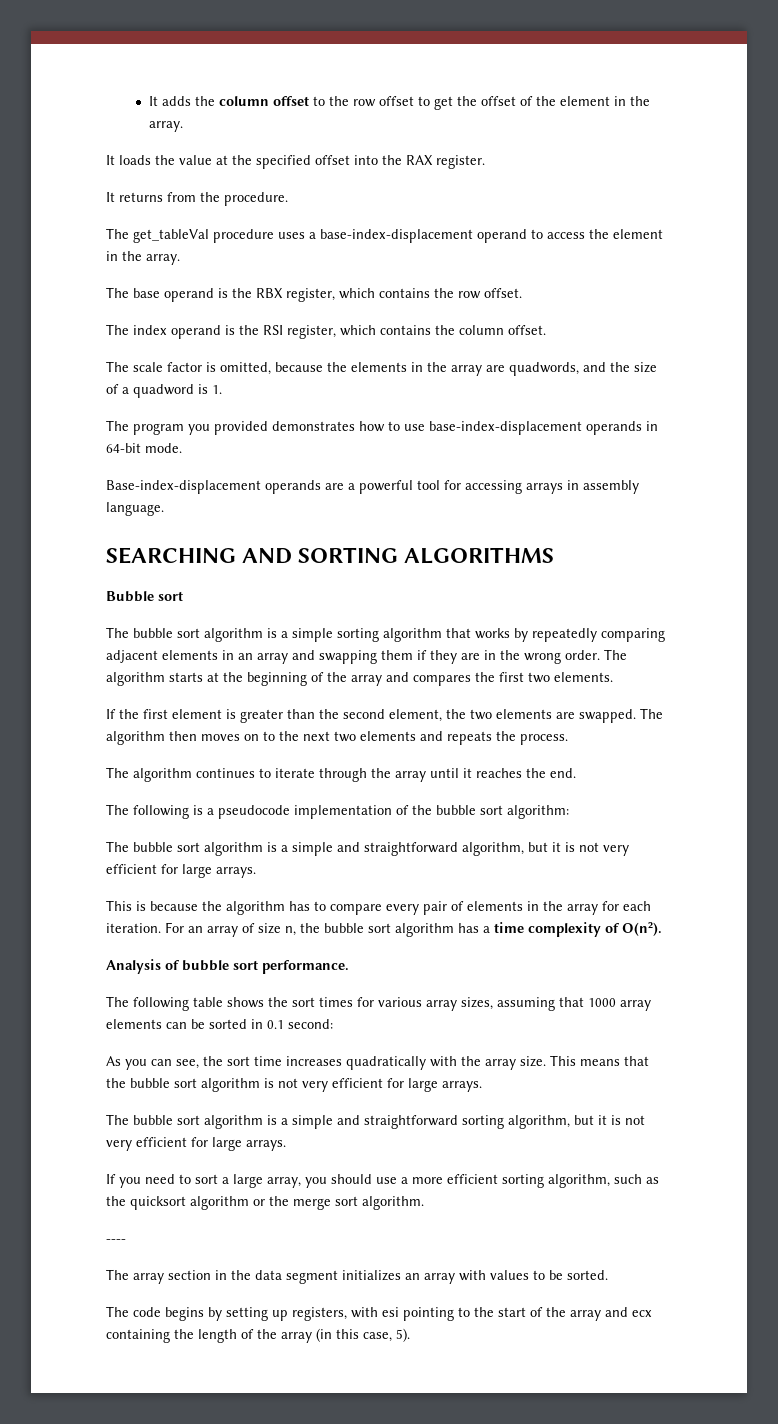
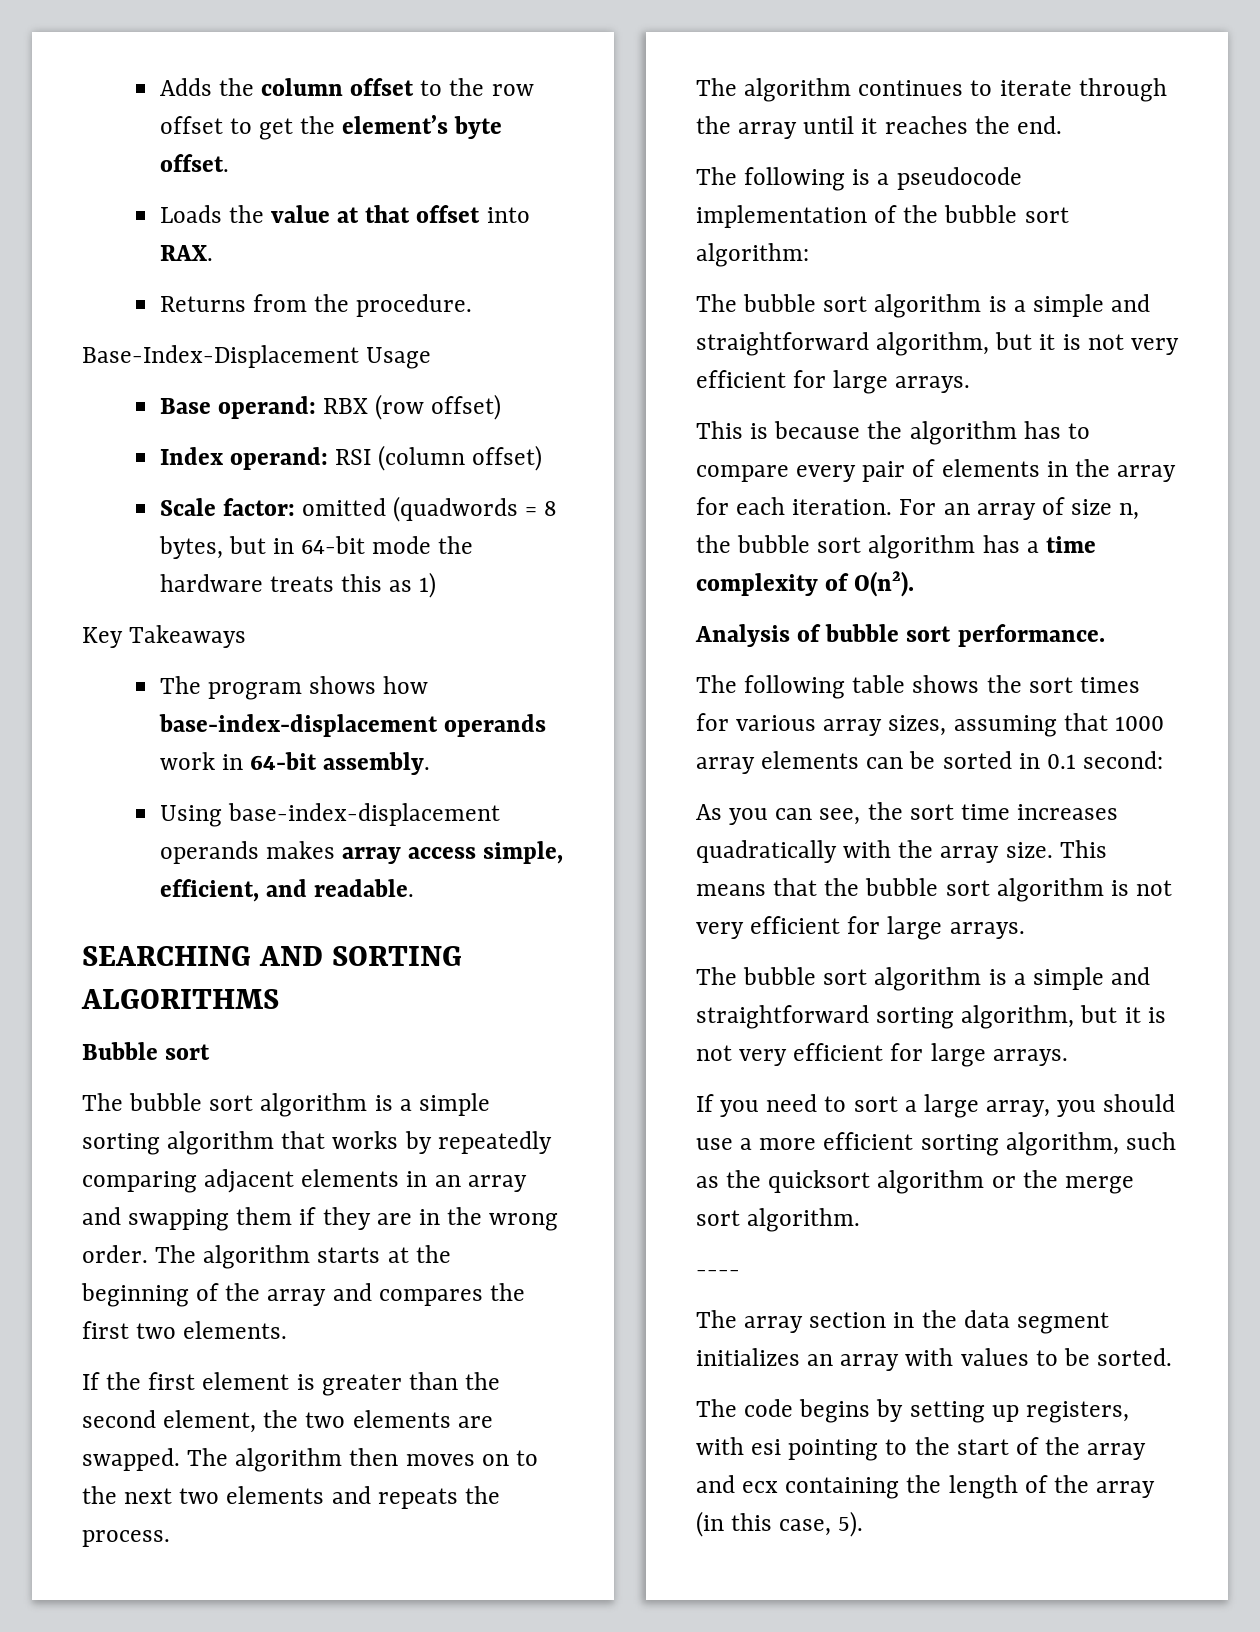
[149,96,192,106] It adds -> [159,78,212,96] Adds
[481,96,651,106] [149,121,184,132] [106,155,485,169] [106,192,288,206] [106,228,663,243] [106,251,180,265] [106,287,522,302] [106,324,546,339] [106,361,657,376] [106,384,222,398] [106,420,658,435] [106,443,182,453] [106,480,639,494] [106,502,164,516] offset of the element in the array. // It loads the value at the specified offset into the RAX register. // It returns from the procedure. // The get_tableVal procedure uses a base-index-displacement operand to access the element in the array. // The base operand is the RBX register, which contains the row offset. // The index operand is the RSI register, which contains the column offset. // The scale factor is omitted, because the elements in the array are quadwords, and the size of a quadword is 1. // The program you provided demonstrates how to use base-index-displacement operands in 64-bit mode. // Base-index-displacement operands are a powerful tool for accessing arrays in assembly language. -> [342,115,503,139] [159,154,229,172] [159,205,530,223] [159,245,213,261] [159,294,473,317] [82,345,432,369] [159,394,502,420] [159,445,543,471] [159,496,558,522] [158,536,474,559] [159,572,437,598] [82,625,247,648] [159,676,429,700] [158,714,546,737] [159,752,431,775] [159,803,500,827] [159,841,564,864] [159,879,414,902] element’s byte offset. // Loads the value at that offset into RAX. // Returns from the procedure. // Base-Index-Displacement Usage // Base operand: RBX (row offset) // Index operand: RSI (column offset) // Scale factor: omitted (quadwords = 8 bytes, but in 64-bit mode the hardware treats this as 1) // Key Takeaways // The program shows how base-index-displacement operands work in 64-bit assembly. // Using base-index-displacement operands makes array access simple, efficient, and readable.

